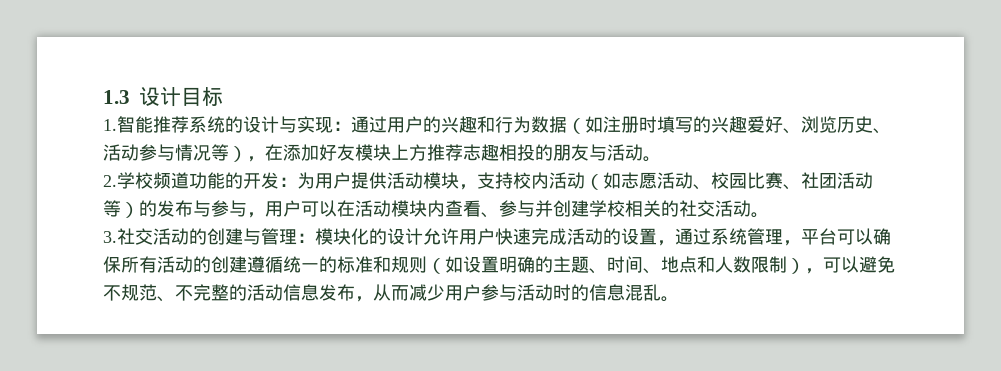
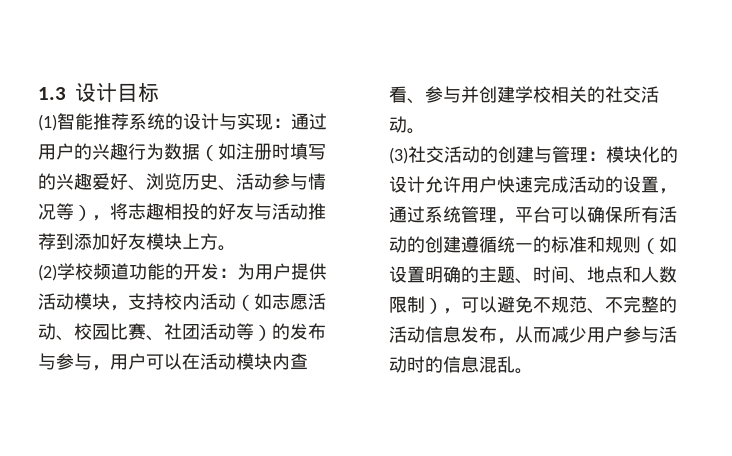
[103,119,117,131] 1. -> [38,114,57,131] (1)
[477,116,495,133] 和 -> (128, 151) none
[265,144,661,162] [103,175,117,187] 在添加好友模块上方推荐志趣相投的朋友与活动。 // 2. -> [110,203,326,220] [38,233,236,251] [38,264,57,281] 将志趣相投的好友与活动推荐到添加好友模块上方。 // (2)
[103,231,117,243] 3. -> [389,147,408,164] (3)

